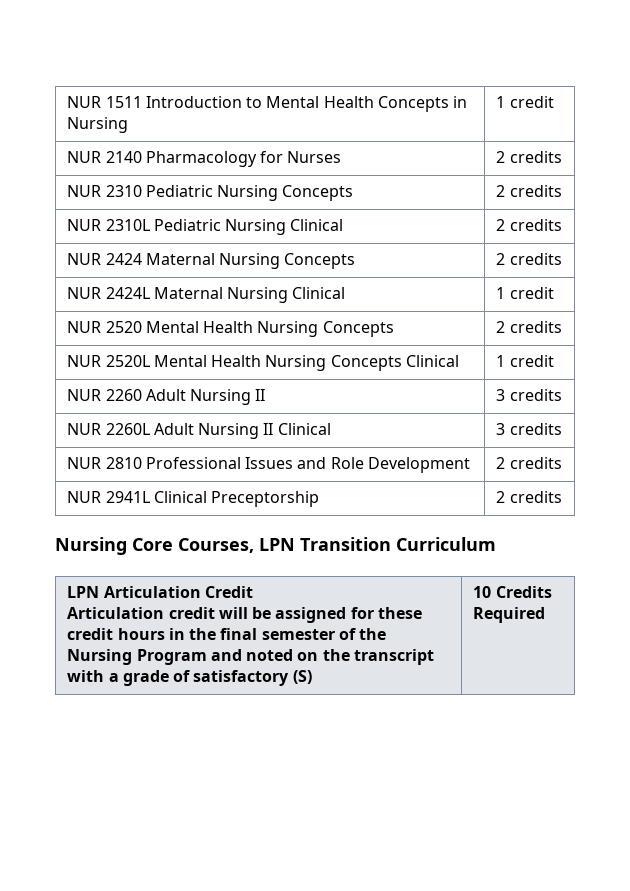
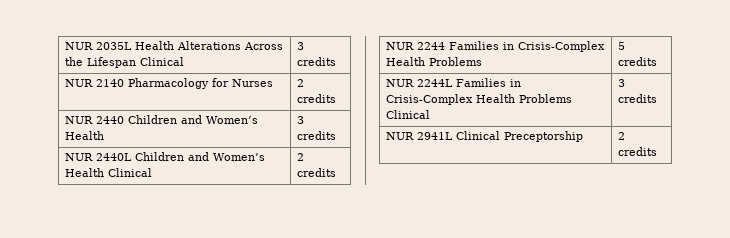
[67,96,468,112] [67,117,129,133] [496,96,554,108] NUR 1511 Introduction to Mental Health Concepts in Nursing | 1 credit -> [65,41,284,50] [65,57,185,68] [297,42,305,50] [297,57,337,66] NUR 2035L Health Alterations Across the Lifespan Clinical | 3 credits
[105,185,354,201] [496,185,562,197] [67,219,344,235] [496,219,562,231] [67,253,356,269] [496,253,562,265] [67,287,346,303] [496,287,554,299] [67,321,394,337] [496,321,562,333] [67,355,460,371] [496,355,554,367] [67,389,266,405] [496,389,562,401] [67,423,331,439] [496,423,562,435] [67,457,471,473] [496,457,506,469] 2310 Pediatric Nursing Concepts | 2 credits // NUR 2310L Pediatric Nursing Clinical | 2 credits // NUR 2424 Maternal Nursing Concepts | 2 credits // NUR 2424L Maternal Nursing Clinical | 1 credit // NUR 2520 Mental Health Nursing Concepts | 2 credits // NUR 2520L Mental Health Nursing Concepts Clinical | 1 credit // NUR 2260 Adult Nursing II | 3 credits // NUR 2260L Adult Nursing II Clinical | 3 credits // NUR 2810 Professional Issues and Role Development | 2 -> [96,115,259,124] [65,131,105,140] [297,116,305,124] [297,131,337,140] [65,152,266,161] [65,168,153,177] [297,153,305,161] [297,168,337,177] [386,41,606,52] [386,57,483,66] [618,42,626,50] [618,57,658,66] [386,78,522,87] [386,94,573,105] [386,110,431,119] [618,79,626,87] 2440 Children and Women’s Health | 3 credits // NUR 2440L Children and Women’s Health Clinical | 2 credits // NUR 2244 Families in Crisis-Complex Health Problems | 5 credits // NUR 2244L Families in Crisis-Complex Health Problems Clinical | 3
[55,537,496,555] [67,586,253,598] [67,607,423,623] [67,628,387,640] [67,649,435,665] [67,670,312,686] [473,586,552,598] [473,607,546,623] // Nursing Core Courses, LPN Transition Curriculum // LPN Articulation Credit // Articulation credit will be assigned for these credit hours in the final semester of the Nursing Program and noted on the transcript with a grade of satisfactory (S) | 10 Credits Required -> (658, 151) none

